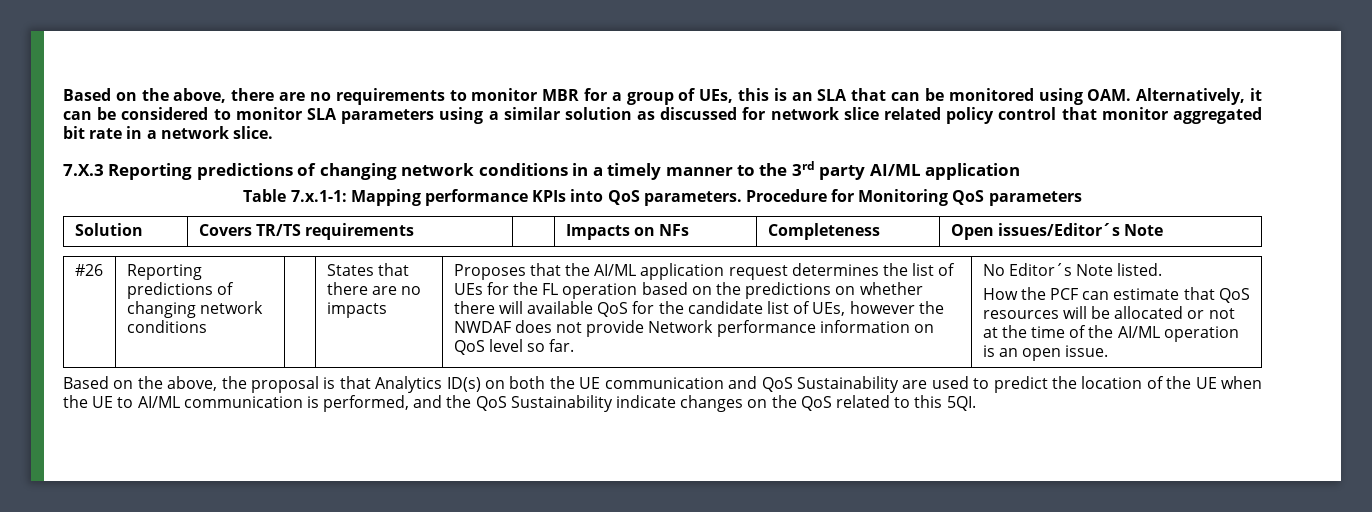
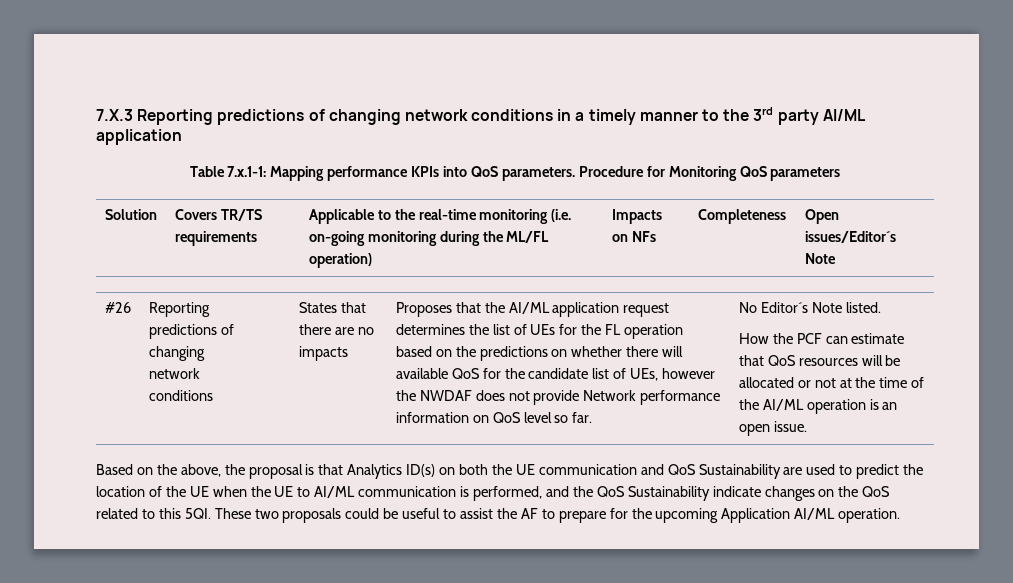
[63,88,1262,105] [63,107,1262,124] [63,126,273,139] Based on the above, there are no requirements to monitor MBR for a group of UEs, this is an SLA that can be monitored using OAM. Alternatively, it can be considered to monitor SLA parameters using a similar solution as discussed for network slice related policy control that monitor aggregated bit rate in a network slice. // -> (96, 115) none
(415, 231) none -> [308,209,572,224] [308,231,550,246] [308,253,372,268] Applicable to the real-time monitoring (i.e. on-going monitoring during the ML/FL operation)
(976, 403) none -> [214,508,901,523] These two proposals could be useful to assist the AF to prepare for the upcoming Application AI/ML operation.

